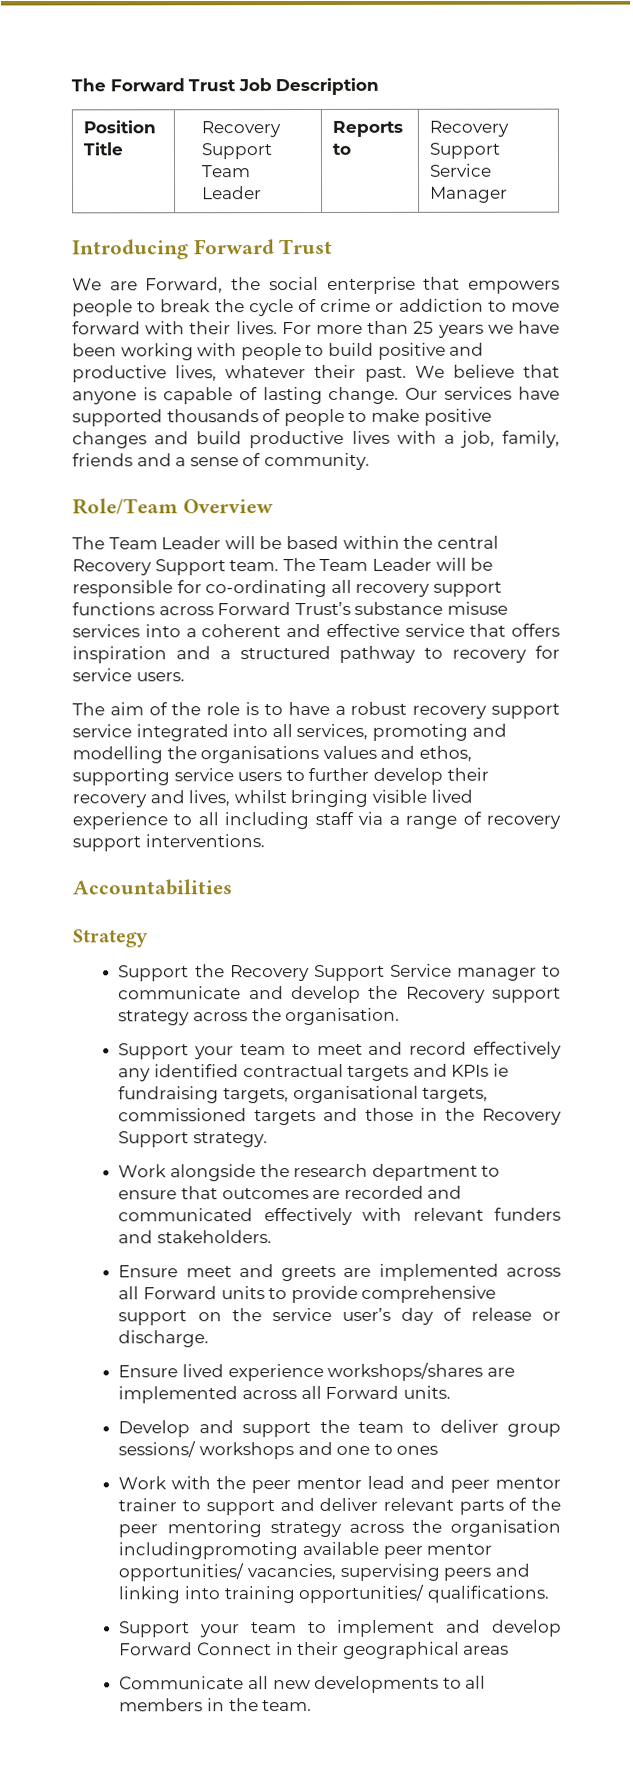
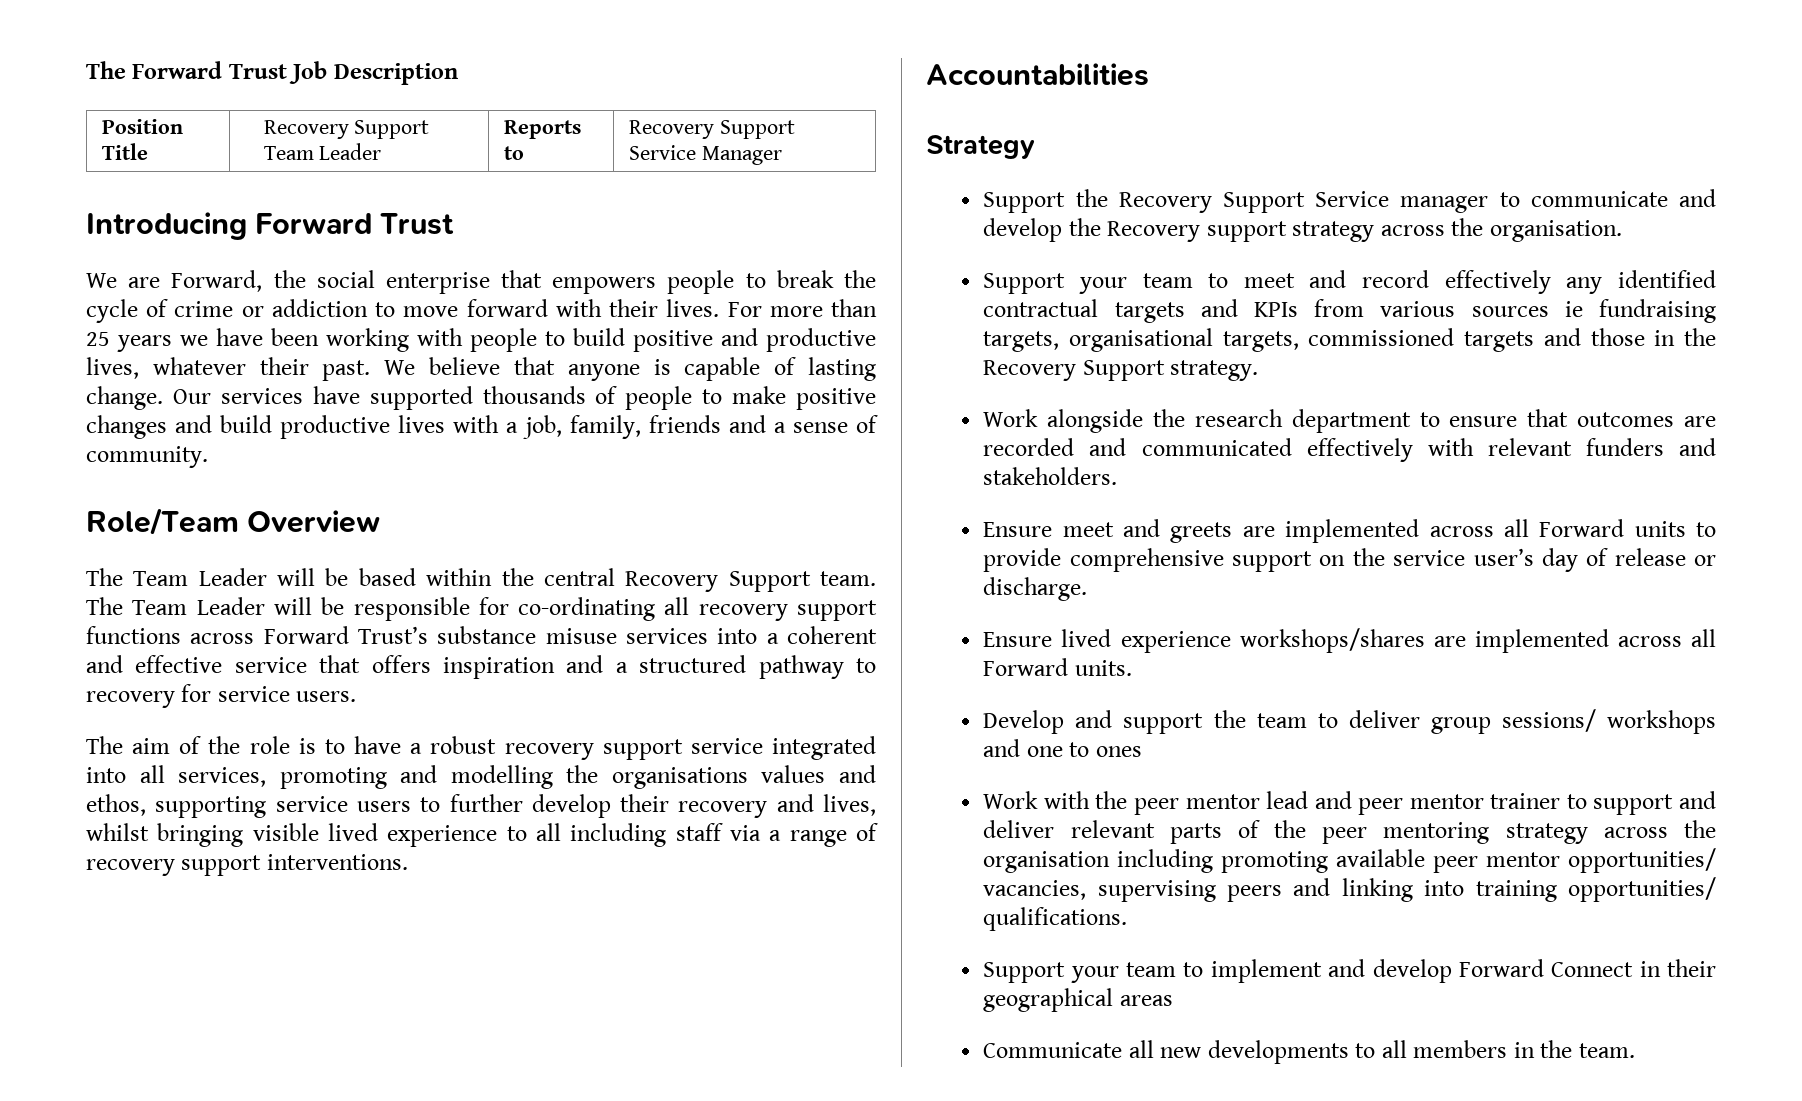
(490, 1070) none -> [1314,299,1549,317] from various sources
[118,1542,299,1560] includingpromoting -> [1117,849,1329,873] including promoting

